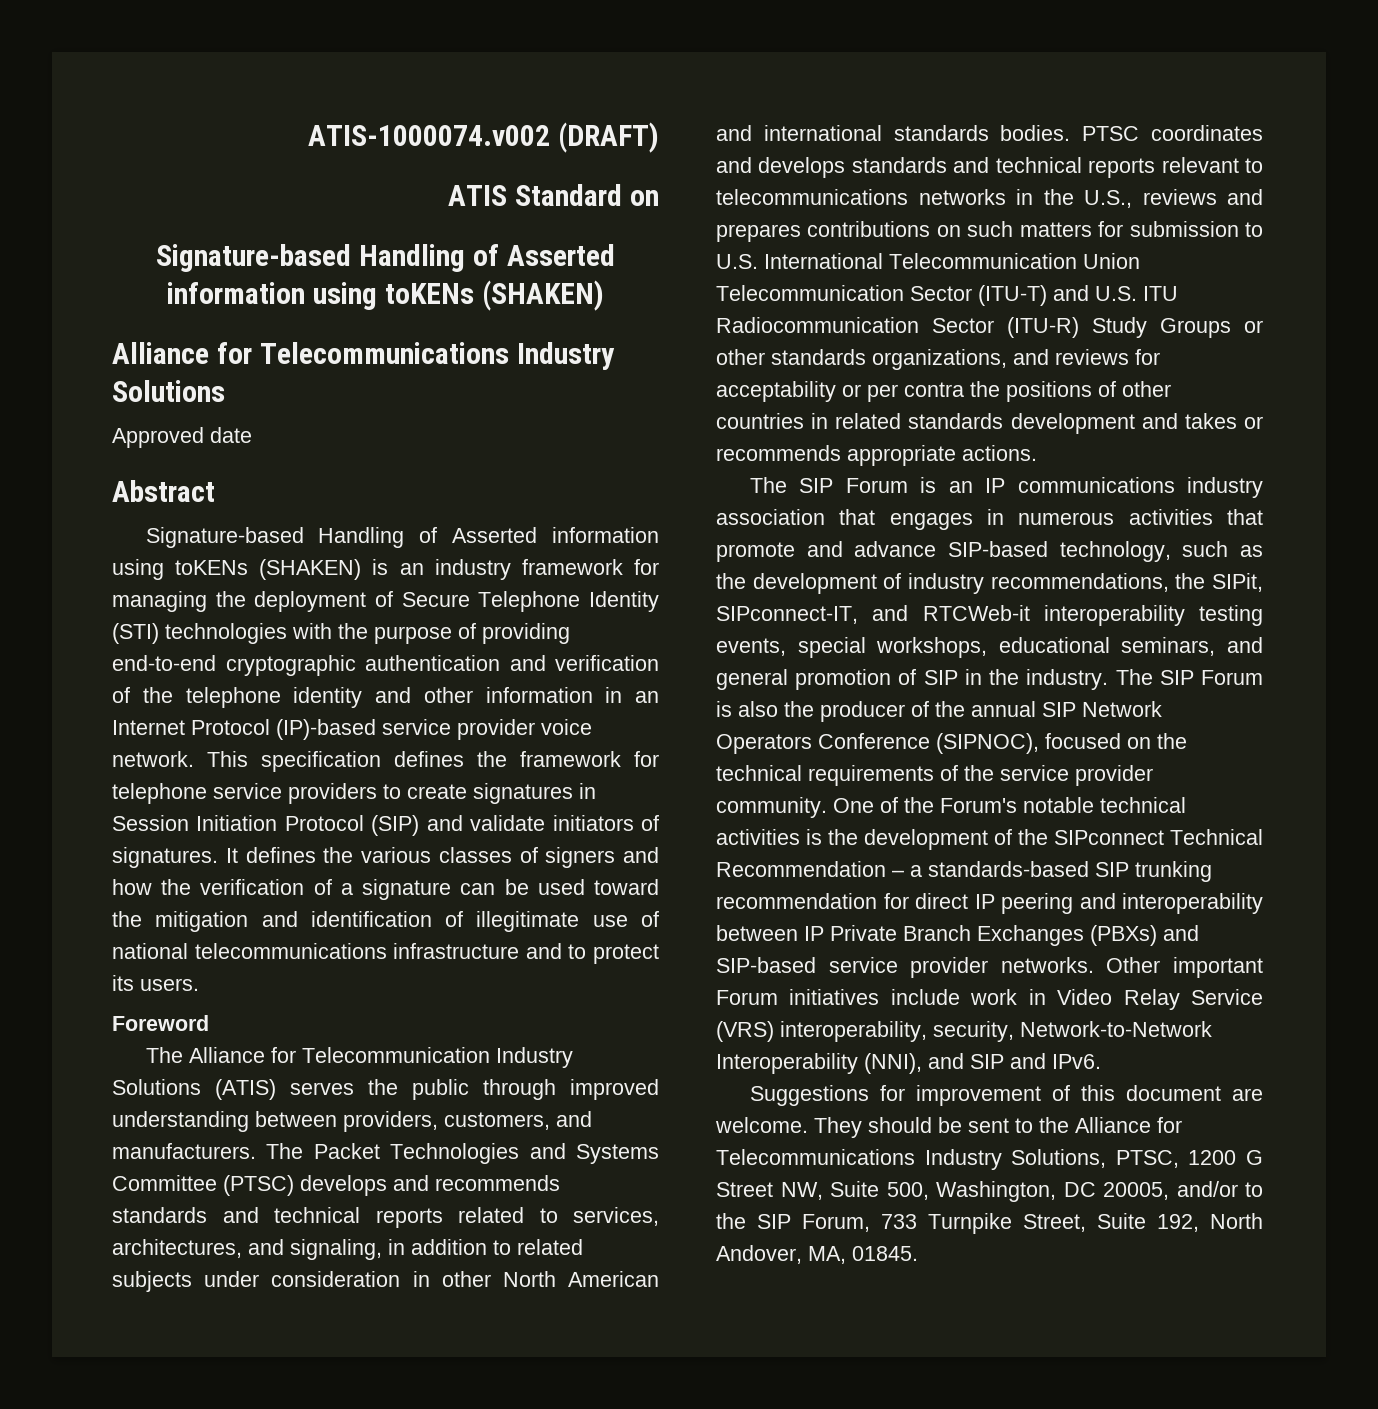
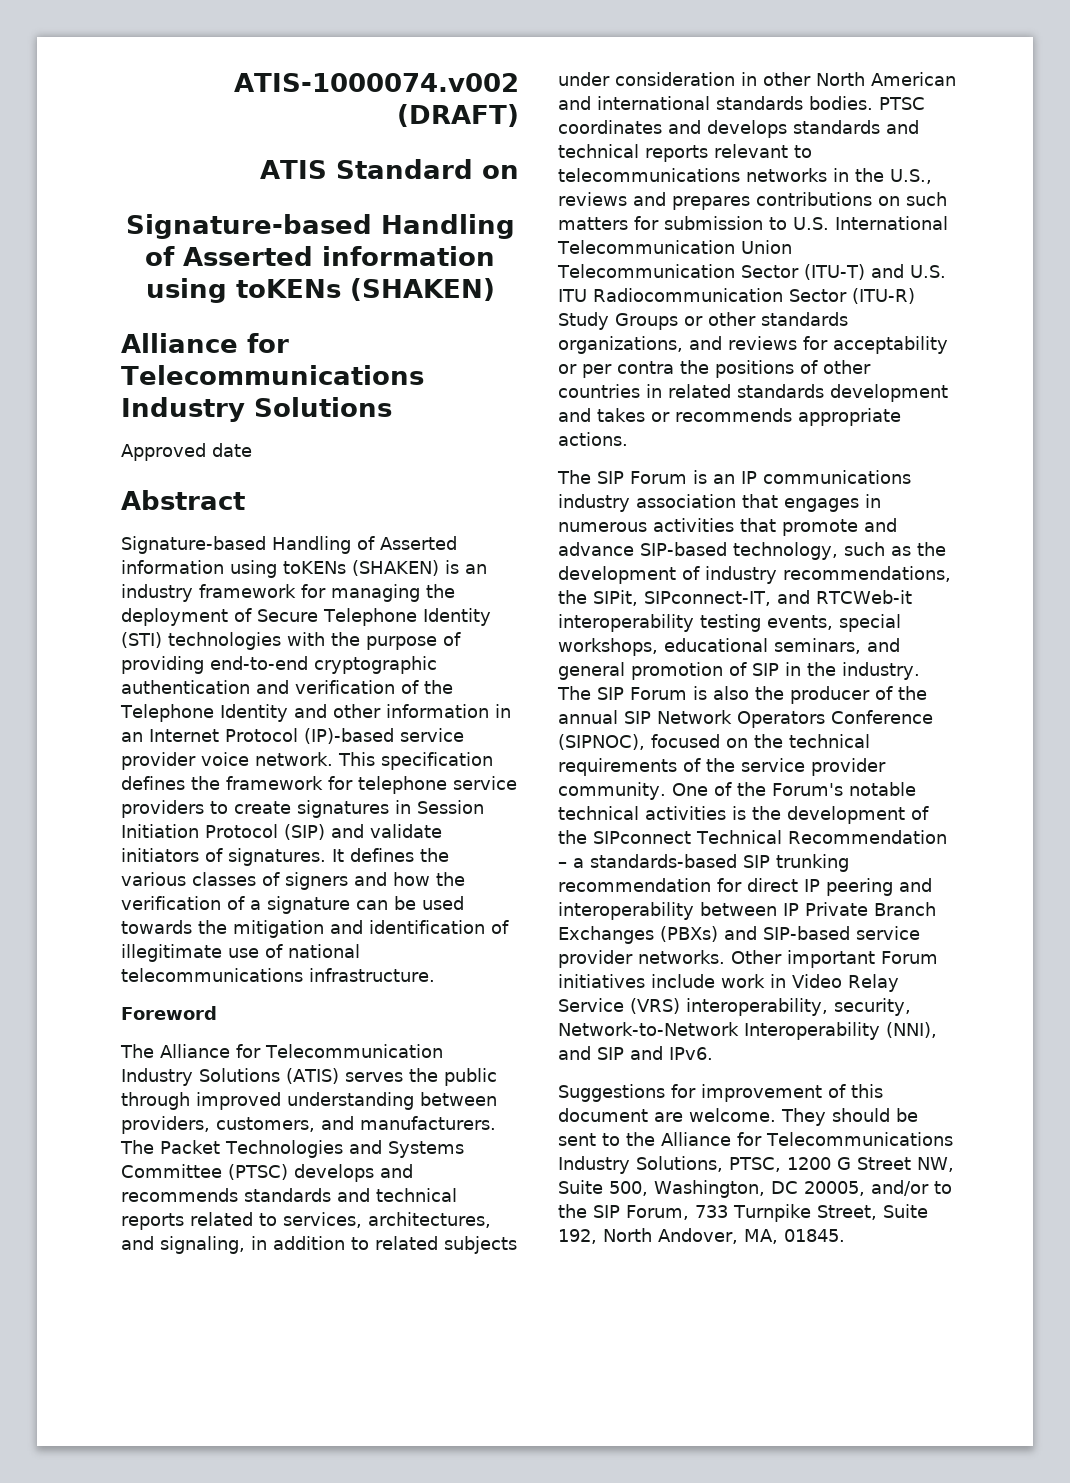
[185,687,363,708] telephone identity -> [120,704,288,722] Telephone Identity
[594,879,659,895] toward -> [121,920,192,934] towards
[393,943,660,964] [112,975,199,991] infrastructure and to protect its users. -> [309,968,435,982] infrastructure.

